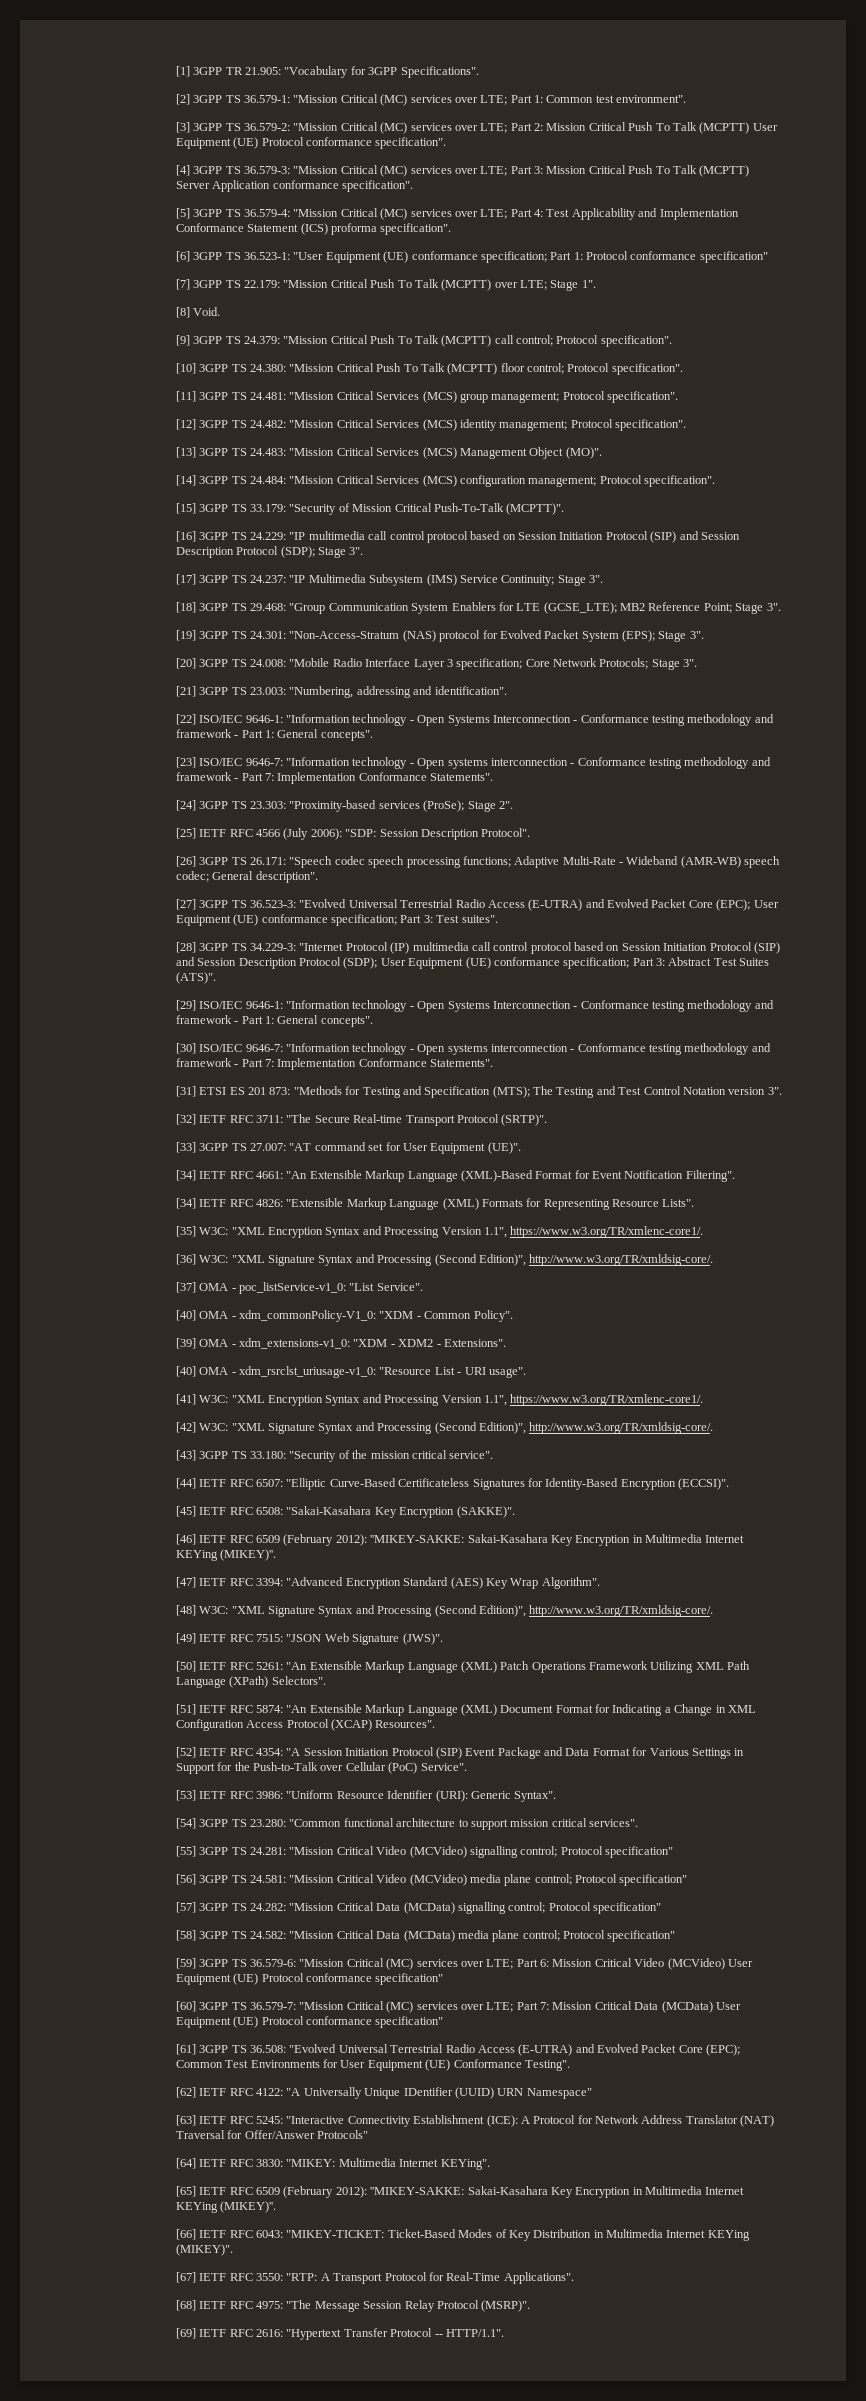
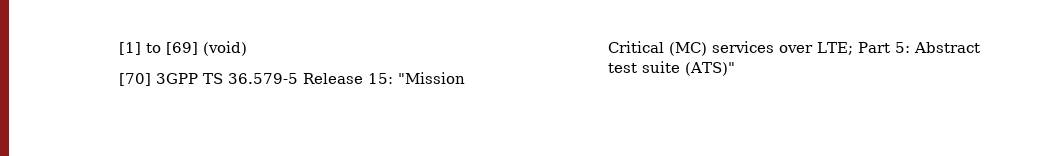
[193,66,479,78] [175,94,687,106] [175,122,778,134] [175,137,447,149] [175,165,750,177] [175,180,414,192] [175,208,739,220] [175,223,452,235] [175,251,768,263] [175,279,596,291] [175,307,221,318] [175,335,672,347] [175,363,683,375] [175,391,679,403] [175,419,687,431] [175,447,602,459] [175,475,716,487] [175,503,565,515] [175,531,740,543] [175,546,364,558] [175,574,604,586] [175,602,781,614] [175,630,704,642] [175,658,698,670] [175,686,507,698] [175,714,774,726] [175,729,373,741] [175,757,771,769] [175,772,494,784] [175,800,513,812] [175,828,531,840] [175,856,781,868] [175,871,318,883] [175,899,779,911] [175,914,498,926] [175,942,780,954] [175,957,770,969] [175,972,216,984] [175,1000,774,1012] [175,1015,373,1027] [175,1043,771,1055] [175,1058,494,1070] [175,1086,782,1098] [175,1114,548,1126] [175,1142,521,1154] [175,1170,735,1182] [175,1198,695,1210] [175,1226,704,1238] [175,1254,714,1266] [175,1282,423,1294] [175,1310,513,1322] [175,1338,506,1349] [175,1366,526,1378] [175,1394,704,1406] [175,1422,714,1434] [175,1450,494,1462] [175,1478,730,1490] [175,1506,515,1518] [175,1534,745,1546] [175,1549,277,1561] [175,1577,600,1589] [175,1605,714,1617] [175,1633,443,1645] [175,1661,751,1673] [175,1676,326,1688] [175,1704,756,1716] [175,1719,436,1731] [175,1747,745,1759] [175,1762,467,1774] [175,1790,557,1802] [175,1818,639,1830] [175,1846,674,1858] [175,1874,688,1886] [175,1902,662,1914] [175,1930,676,1942] [175,1958,753,1970] [175,1973,444,1985] [175,2001,741,2013] [175,2016,444,2028] [175,2044,741,2056] [175,2059,570,2071] [175,2087,592,2099] [175,2115,775,2127] [175,2130,369,2139] [175,2158,490,2170] [175,2186,745,2198] [175,2201,277,2213] [175,2229,750,2241] [175,2244,233,2256] [175,2272,574,2284] [175,2300,531,2312] [175,2328,504,2340] 3GPP TR 21.905: "Vocabulary for 3GPP Specifications". // [2] 3GPP TS 36.579-1: "Mission Critical (MC) services over LTE; Part 1: Common test environment". // [3] 3GPP TS 36.579-2: "Mission Critical (MC) services over LTE; Part 2: Mission Critical Push To Talk (MCPTT) User Equipment (UE) Protocol conformance specification". // [4] 3GPP TS 36.579-3: "Mission Critical (MC) services over LTE; Part 3: Mission Critical Push To Talk (MCPTT) Server Application conformance specification". // [5] 3GPP TS 36.579-4: "Mission Critical (MC) services over LTE; Part 4: Test Applicability and Implementation Conformance Statement (ICS) proforma specification". // [6] 3GPP TS 36.523-1: "User Equipment (UE) conformance specification; Part 1: Protocol conformance specification" // [7] 3GPP TS 22.179: "Mission Critical Push To Talk (MCPTT) over LTE; Stage 1". // [8] Void. // [9] 3GPP TS 24.379: "Mission Critical Push To Talk (MCPTT) call control; Protocol specification". // [10] 3GPP TS 24.380: "Mission Critical Push To Talk (MCPTT) floor control; Protocol specification". // [11] 3GPP TS 24.481: "Mission Critical Services (MCS) group management; Protocol specification". // [12] 3GPP TS 24.482: "Mission Critical Services (MCS) identity management; Protocol specification". // [13] 3GPP TS 24.483: "Mission Critical Services (MCS) Management Object (MO)". // [14] 3GPP TS 24.484: "Mission Critical Services (MCS) configuration management; Protocol specification". // [15] 3GPP TS 33.179: "Security of Mission Critical Push-To-Talk (MCPTT)". // [16] 3GPP TS 24.229: "IP multimedia call control protocol based on Session Initiation Protocol (SIP) and Session Description Protocol (SDP); Stage 3". // [17] 3GPP TS 24.237: "IP Multimedia Subsystem (IMS) Service Continuity; Stage 3". // [18] 3GPP TS 29.468: "Group Communication System Enablers for LTE (GCSE_LTE); MB2 Reference Point; Stage 3". // [19] 3GPP TS 24.301: "Non-Access-Stratum (NAS) protocol for Evolved Packet System (EPS); Stage 3". // [20] 3GPP TS 24.008: "Mobile Radio Interface Layer 3 specification; Core Network Protocols; Stage 3". // [21] 3GPP TS 23.003: "Numbering, addressing and identification". // [22] ISO/IEC 9646-1: "Information technology - Open Systems Interconnection - Conformance testing methodology and framework - Part 1: General concepts". // [23] ISO/IEC 9646-7: "Information technology - Open systems interconnection - Conformance testing methodology and framework - Part 7: Implementation Conformance Statements". // [24] 3GPP TS 23.303: "Proximity-based services (ProSe); Stage 2". // [25] IETF RFC 4566 (July 2006): "SDP: Session Description Protocol". // [26] 3GPP TS 26.171: "Speech codec speech processing functions; Adaptive Multi-Rate - Wideband (AMR-WB) speech codec; General description". // [27] 3GPP TS 36.523-3: "Evolved Universal Terrestrial Radio Access (E-UTRA) and Evolved Packet Core (EPC); User Equipment (UE) conformance specification; Part 3: Test suites". // [28] 3GPP TS 34.229-3: "Internet Protocol (IP) multimedia call control protocol based on Session Initiation Protocol (SIP) and Session Description Protocol (SDP); User Equipment (UE) conformance specification; Part 3: Abstract Test Suites (ATS)". // [29] ISO/IEC 9646-1: "Information technology - Open Systems Interconnection - Conformance testing methodology and framework - Part 1: General concepts". // [30] ISO/IEC 9646-7: "Information technology - Open systems interconnection - Conformance testing methodology and framework - Part 7: Implementation Conformance Statements". // [31] ETSI ES 201 873: "Methods for Testing and Specification (MTS); The Testing and Test Control Notation version 3". // [32] IETF RFC 3711: "The Secure Real-time Transport Protocol (SRTP)". // [33] 3GPP TS 27.007: "AT command set for User Equipment (UE)". // [34] IETF RFC 4661: "An Extensible Markup Language (XML)-Based Format for Event Notification Filtering". // [34] IETF RFC 4826: "Extensible Markup Language (XML) Formats for Representing Resource Lists". // [35] W3C: "XML Encryption Syntax and Processing Version 1.1", https://www.w3.org/TR/xmlenc-core1/. // [36] W3C: "XML Signature Syntax and Processing (Second Edition)", http://www.w3.org/TR/xmldsig-core/. // [37] OMA - poc_listService-v1_0: "List Service". // [40] OMA - xdm_commonPolicy-V1_0: "XDM - Common Policy". // [39] OMA - xdm_extensions-v1_0: "XDM - XDM2 - Extensions". // [40] OMA - xdm_rsrclst_uriusage-v1_0: "Resource List - URI usage". // [41] W3C: "XML Encryption Syntax and Processing Version 1.1", https://www.w3.org/TR/xmlenc-core1/. // [42] W3C: "XML Signature Syntax and Processing (Second Edition)", http://www.w3.org/TR/xmldsig-core/. // [43] 3GPP TS 33.180: "Security of the mission critical service". // [44] IETF RFC 6507: "Elliptic Curve-Based Certificateless Signatures for Identity-Based Encryption (ECCSI)". // [45] IETF RFC 6508: "Sakai-Kasahara Key Encryption (SAKKE)". // [46] IETF RFC 6509 (February 2012): ''MIKEY-SAKKE: Sakai-Kasahara Key Encryption in Multimedia Internet KEYing (MIKEY)''. // [47] IETF RFC 3394: "Advanced Encryption Standard (AES) Key Wrap Algorithm". // [48] W3C: "XML Signature Syntax and Processing (Second Edition)", http://www.w3.org/TR/xmldsig-core/. // [49] IETF RFC 7515: "JSON Web Signature (JWS)". // [50] IETF RFC 5261: "An Extensible Markup Language (XML) Patch Operations Framework Utilizing XML Path Language (XPath) Selectors". // [51] IETF RFC 5874: "An Extensible Markup Language (XML) Document Format for Indicating a Change in XML Configuration Access Protocol (XCAP) Resources". // [52] IETF RFC 4354: "A Session Initiation Protocol (SIP) Event Package and Data Format for Various Settings in Support for the Push-to-Talk over Cellular (PoC) Service". // [53] IETF RFC 3986: "Uniform Resource Identifier (URI): Generic Syntax". // [54] 3GPP TS 23.280: "Common functional architecture to support mission critical services". // [55] 3GPP TS 24.281: "Mission Critical Video (MCVideo) signalling control; Protocol specification" // [56] 3GPP TS 24.581: "Mission Critical Video (MCVideo) media plane control; Protocol specification" // [57] 3GPP TS 24.282: "Mission Critical Data (MCData) signalling control; Protocol specification" // [58] 3GPP TS 24.582: "Mission Critical Data (MCData) media plane control; Protocol specification" // [59] 3GPP TS 36.579-6: "Mission Critical (MC) services over LTE; Part 6: Mission Critical Video (MCVideo) User Equipment (UE) Protocol conformance specification" // [60] 3GPP TS 36.579-7: "Mission Critical (MC) services over LTE; Part 7: Mission Critical Data (MCData) User Equipment (UE) Protocol conformance specification" // [61] 3GPP TS 36.508: "Evolved Universal Terrestrial Radio Access (E-UTRA) and Evolved Packet Core (EPC); Common Test Environments for User Equipment (UE) Conformance Testing". // [62] IETF RFC 4122: "A Universally Unique IDentifier (UUID) URN Namespace" // [63] IETF RFC 5245: "Interactive Connectivity Establishment (ICE): A Protocol for Network Address Translator (NAT) Traversal for Offer/Answer Protocols" // [64] IETF RFC 3830: "MIKEY: Multimedia Internet KEYing". // [65] IETF RFC 6509 (February 2012): ''MIKEY-SAKKE: Sakai-Kasahara Key Encryption in Multimedia Internet KEYing (MIKEY)''. // [66] IETF RFC 6043: "MIKEY-TICKET: Ticket-Based Modes of Key Distribution in Multimedia Internet KEYing (MIKEY)". // [67] IETF RFC 3550: "RTP: A Transport Protocol for Real-Time Applications". // [68] IETF RFC 4975: "The Message Session Relay Protocol (MSRP)". // [69] IETF RFC 2616: "Hypertext Transfer Protocol -- HTTP/1.1". -> [146,41,248,56] [119,72,466,86] [608,41,981,56] [608,61,736,76] to [69] (void) // [70] 3GPP TS 36.579-5 Release 15: "Mission Critical (MC) services over LTE; Part 5: Abstract test suite (ATS)"

